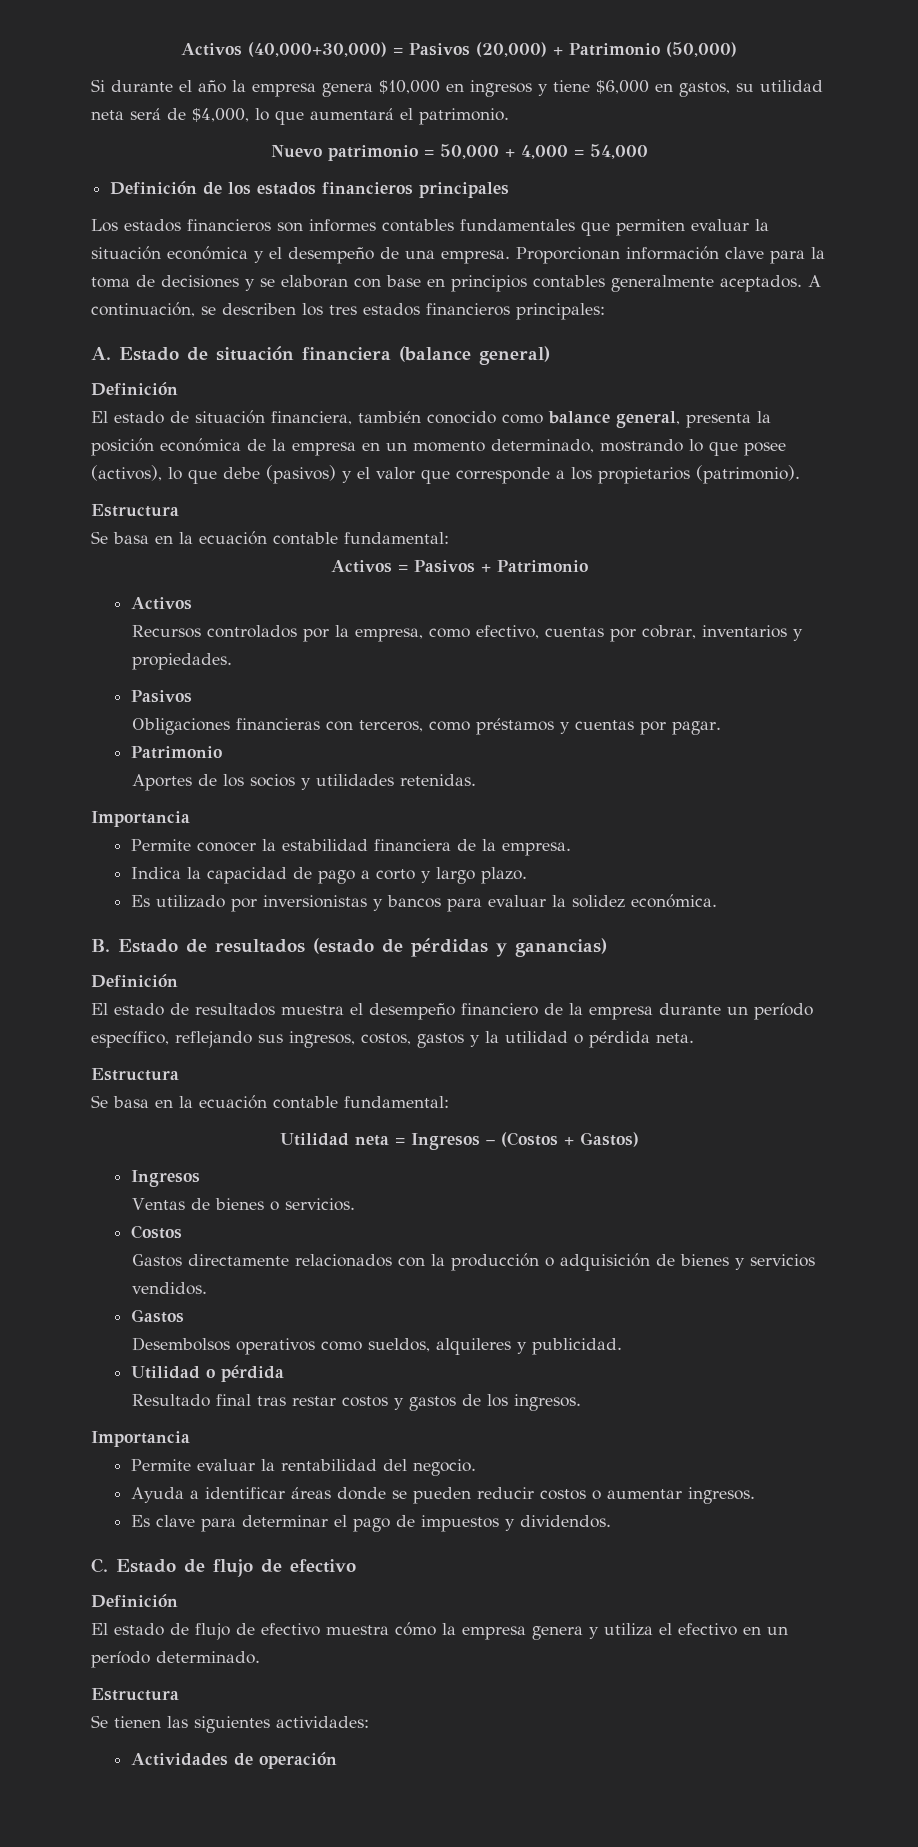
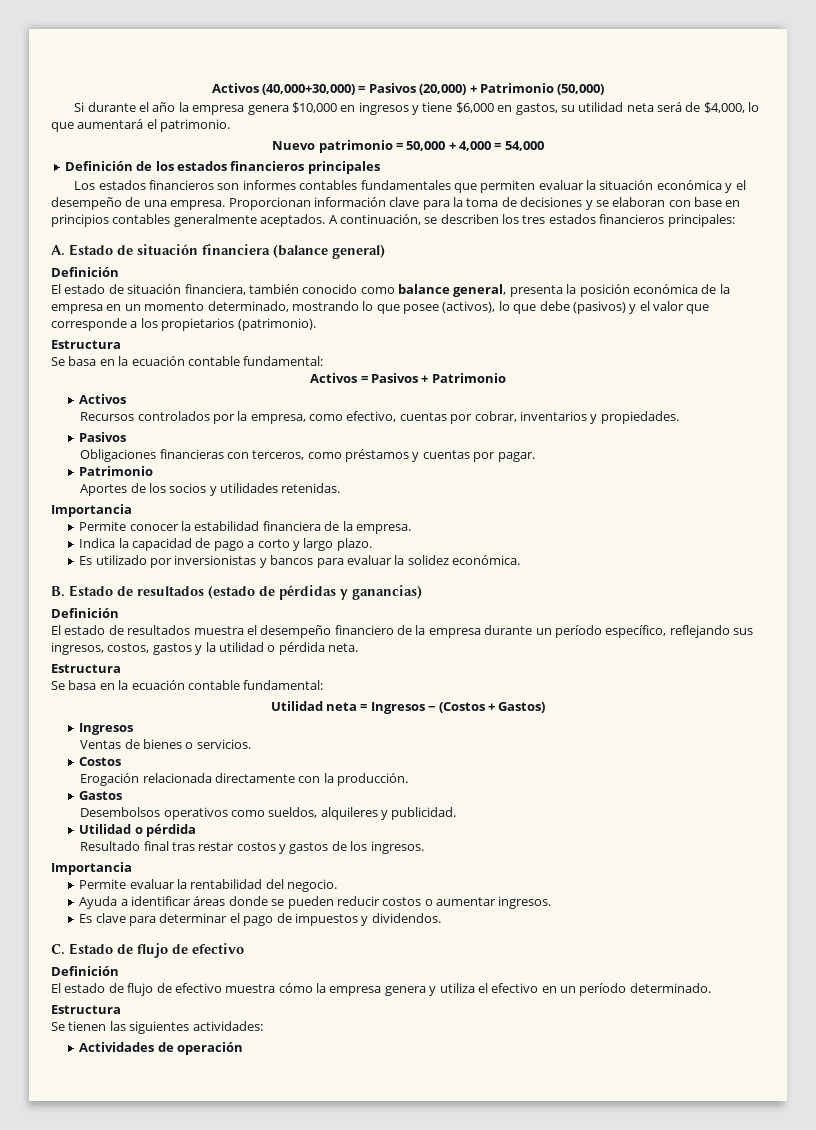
[131,1253,815,1271] [131,1282,207,1295] Gastos directamente relacionados con la producción o adquisición de bienes y servicios vendidos. -> [80,773,408,786] Erogación relacionada directamente con la producción.

